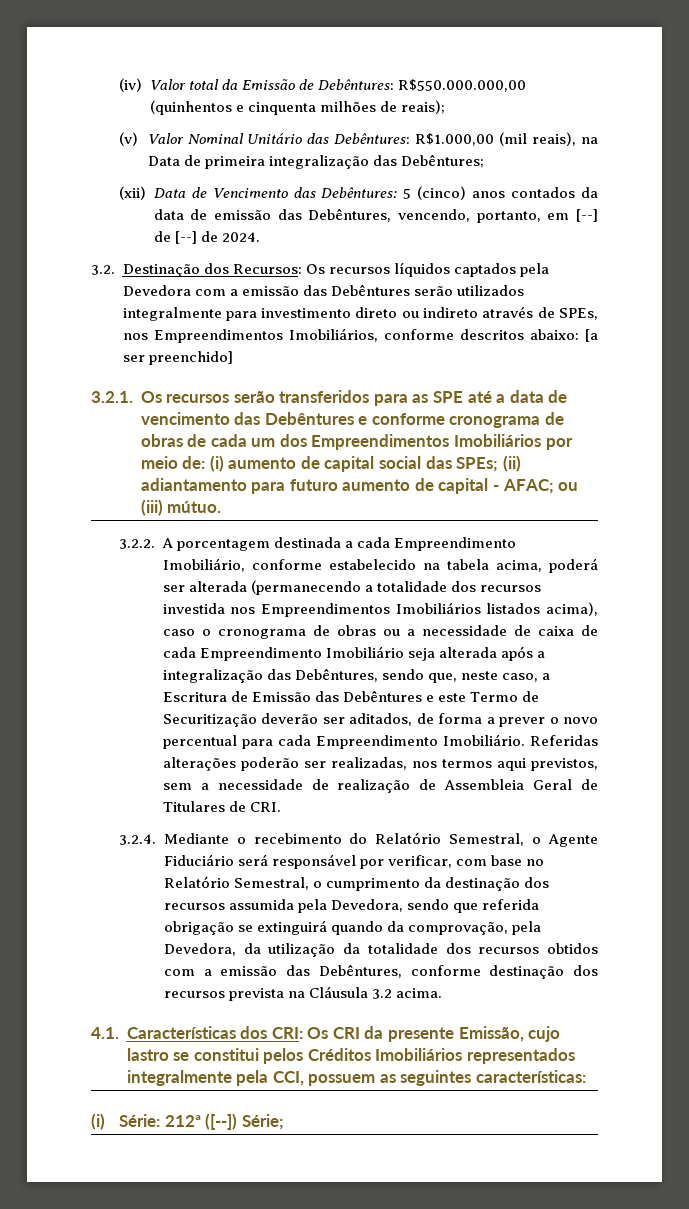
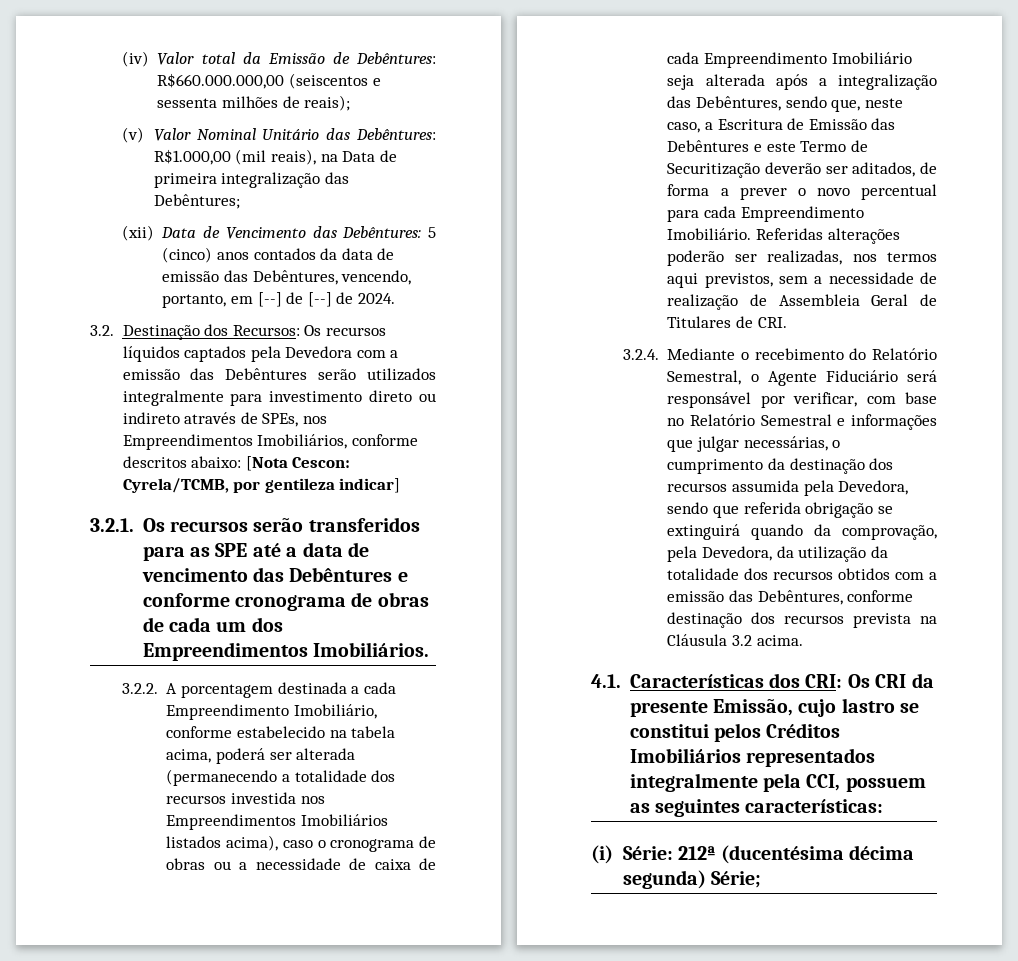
[398,79,527,92] [149,100,316,115] R$550.000.000,00 (quinhentos e cinquenta -> [157,73,381,89] [157,98,218,108] R$660.000.000,00 (seiscentos e sessenta
[584,329,598,342] [122,351,233,365] [a ser preenchido] -> [245,456,351,471] [122,478,401,493] [Nota Cescon: Cyrela/TCMB, por gentileza indicar]
[454,434,573,450] [140,455,521,472] [140,478,579,494] [140,499,222,516] Imobiliários por meio de: (i) aumento de capital social das SPEs; (ii) adiantamento para futuro aumento de capital - AFAC; ou (iii) mútuo. -> [312,642,429,657] Imobiliários.
[233,877,309,890] Semestral, -> [760,414,937,430] [667,436,828,452] Semestral e informações que julgar necessárias,
[205,1113,238,1130] ([--]) -> [720,845,915,864] [622,870,706,889] (ducentésima décima segunda)

